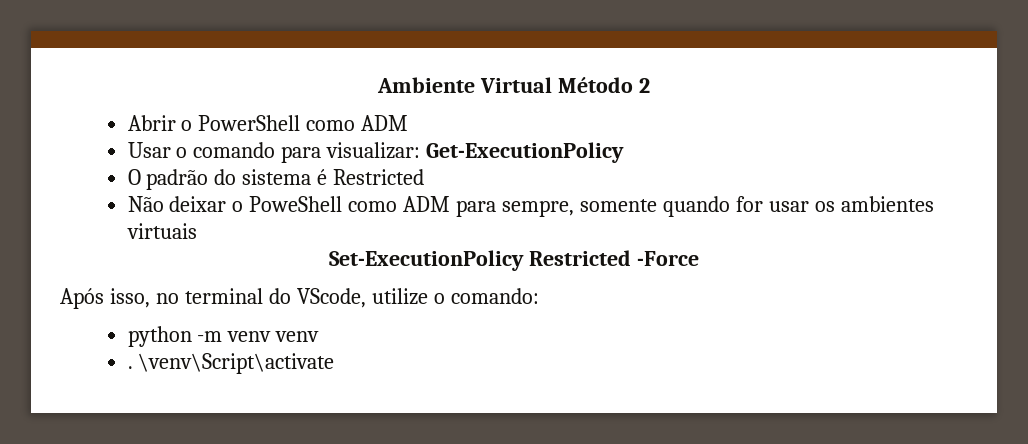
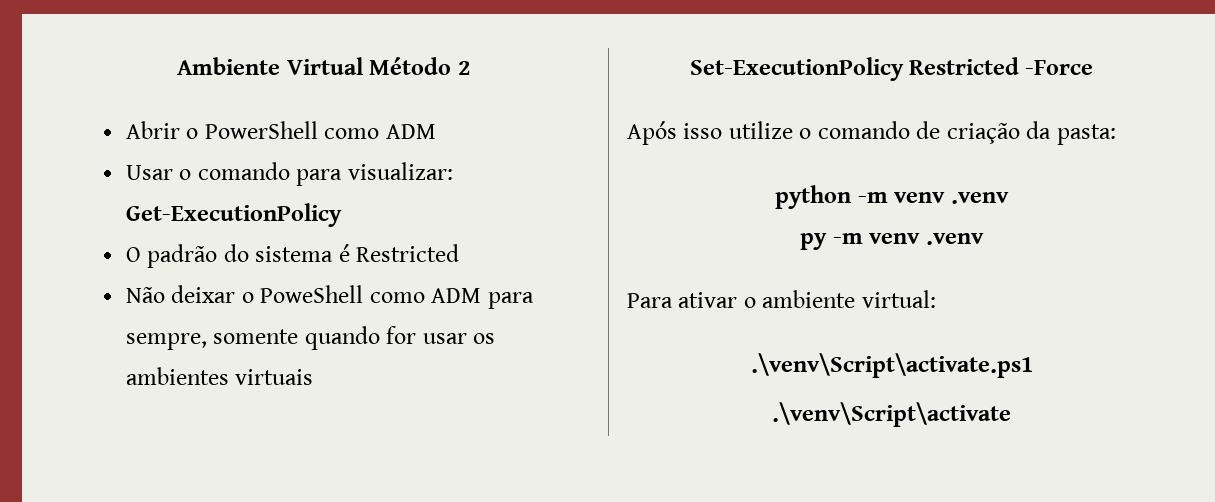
[109,288,539,308] [127,326,320,347] [127,353,335,374] isso, no terminal do VScode, utilize o comando: // python -m venv venv // . \venv\Script\activate -> [683,121,1116,145] [775,185,1009,209] [800,233,984,250] [627,290,936,308] [750,353,1033,378] [772,402,1011,427] isso utilize o comando de criação da pasta: // python -m venv .venv // py -m venv .venv // Para ativar o ambiente virtual: // .\venv\Script\activate.ps1 // .\venv\Script\activate

